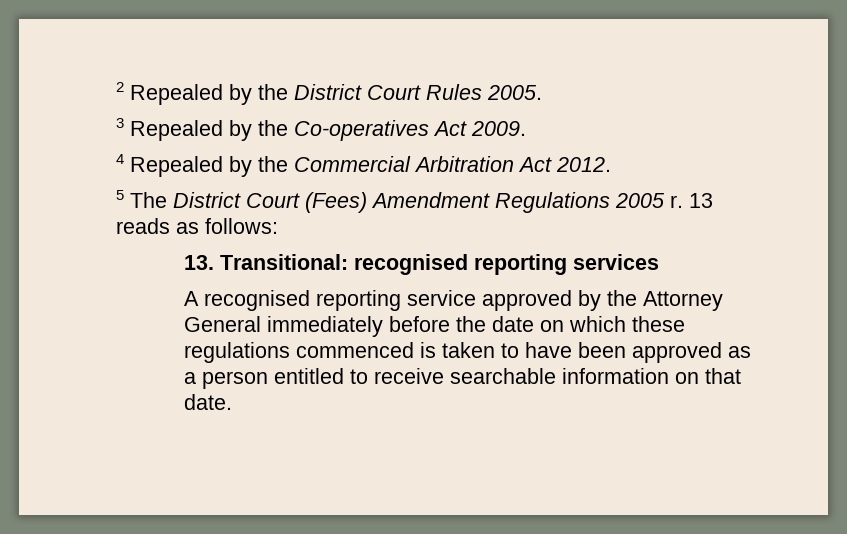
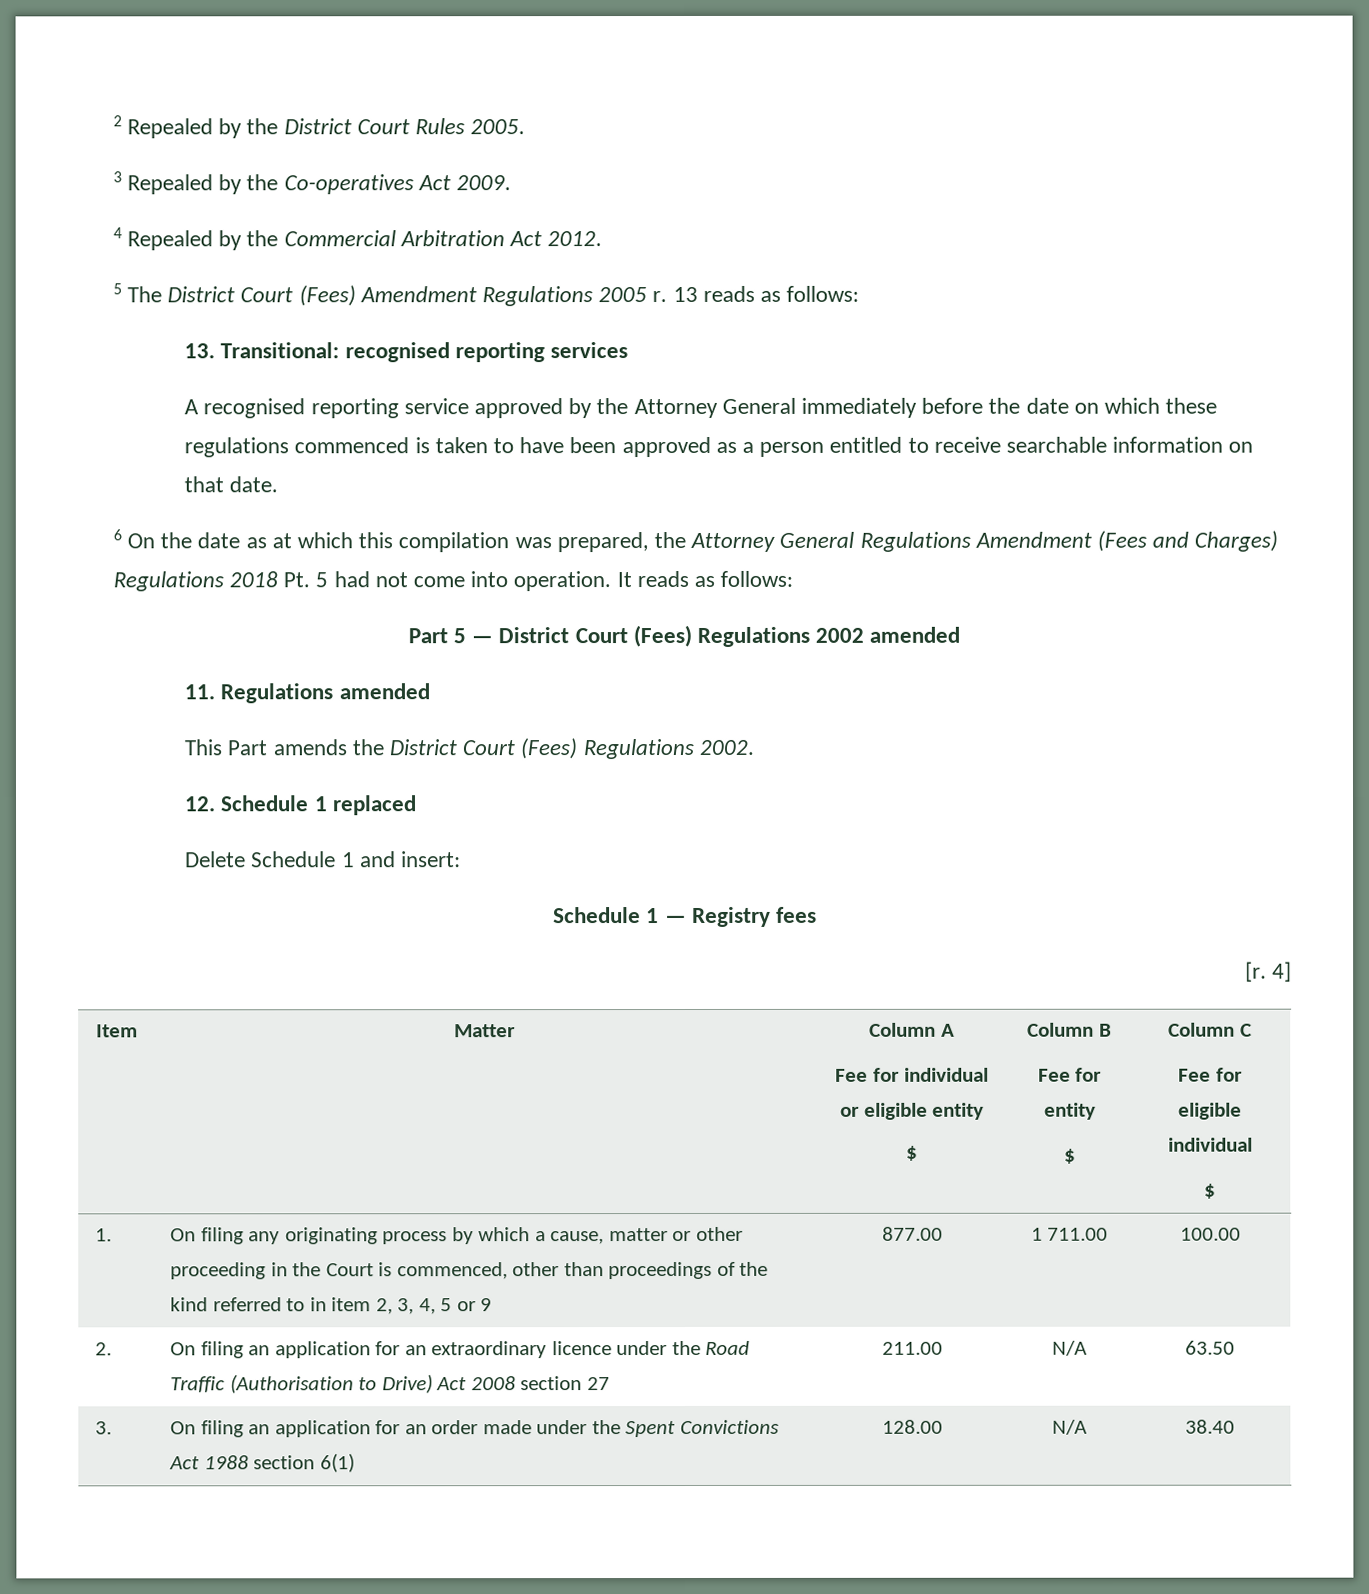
(232, 402) none -> [112,529,1279,553] [112,570,794,592] [407,624,961,648] [184,683,430,704] [184,738,754,760] [184,795,417,816] [185,851,461,868] [553,906,817,927] [1244,961,1292,982] [95,1024,138,1038] [453,1024,516,1038] [869,1022,955,1037] [835,1067,989,1082] [839,1102,985,1120] [906,1145,918,1161] [1027,1022,1112,1037] [1037,1067,1103,1082] [1043,1102,1096,1120] [1063,1148,1076,1164] [1168,1022,1252,1037] [1178,1067,1243,1082] [1178,1102,1242,1120] [1167,1137,1253,1152] [1204,1183,1216,1199] [94,1228,112,1242] [169,1226,743,1245] [169,1261,769,1280] [169,1297,493,1315] [881,1226,943,1241] [1030,1227,1109,1241] [1179,1227,1241,1241] [94,1342,112,1356] [169,1340,751,1359] [169,1374,610,1394] [881,1341,943,1355] [1052,1340,1088,1356] [1185,1340,1235,1355] [94,1421,112,1435] [169,1419,779,1438] [168,1453,355,1473] [881,1419,943,1434] [1052,1419,1088,1435] [1185,1419,1235,1434] // 6 On the date as at which this compilation was prepared, the Attorney General Regulations Amendment (Fees and Charges) Regulations 2018 Pt. 5 had not come into operation. It reads as follows: // Part 5 — District Court (Fees) Regulations 2002 amended // 11. Regulations amended // This Part amends the District Court (Fees) Regulations 2002. // 12. Schedule 1 replaced // Delete Schedule 1 and insert: // Schedule 1 — Registry fees // [r. 4] // Item | Matter | Column A // Fee for individual or eligible entity // $ | Column B // Fee for entity // $ | Column C // Fee for eligible individual // $ // 1. | On filing any originating process by which a cause, matter or other proceeding in the Court is commenced, other than proceedings of the kind referred to in item 2, 3, 4, 5 or 9 | 877.00 | 1 711.00 | 100.00 // 2. | On filing an application for an extraordinary licence under the Road Traffic (Authorisation to Drive) Act 2008 section 27 | 211.00 | N/A | 63.50 // 3. | On filing an application for an order made under the Spent Convictions Act 1988 section 6(1) | 128.00 | N/A | 38.40

